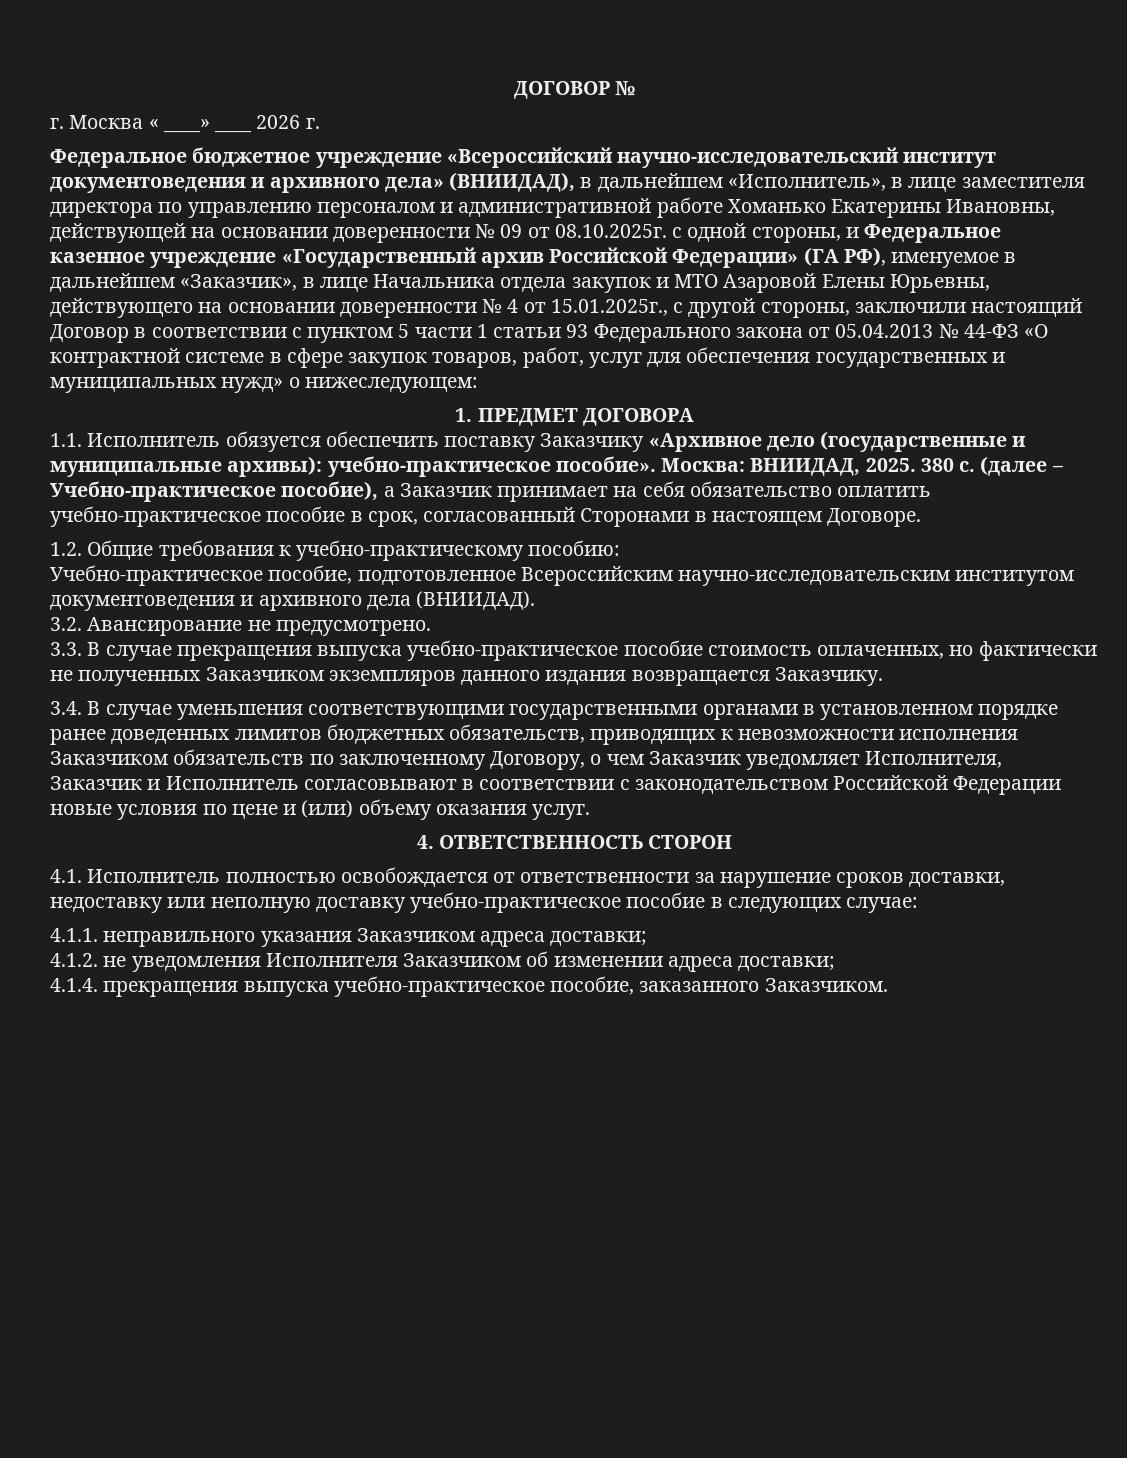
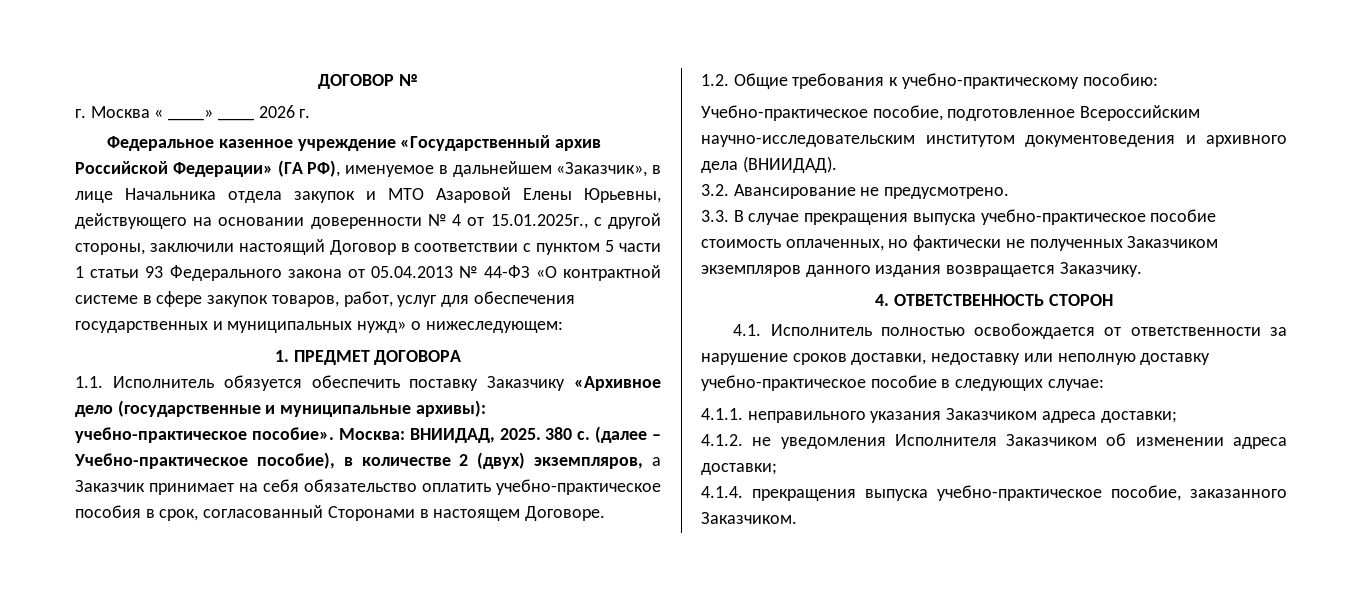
[192,147,997,168] [50,172,1085,193] [50,197,1056,218] [50,223,1002,243] бюджетное учреждение «Всероссийский научно-исследовательский институт документоведения и архивного дела» (ВНИИДАД), в дальнейшем «Исполнитель», в лице заместителя директора по управлению персоналом и административной работе Хоманько Екатерины Ивановны, действующей на основании доверенности № 09 от 08.10.2025г. с одной стороны, и Федеральное -> (215, 143) none
(379, 491) none -> [343,452,644,469] в количестве 2 (двух) экземпляров,
[266,506,346,522] пособие -> [75,505,141,518] пособия
[50,701,1059,720] [50,724,1019,745] [50,749,1003,770] [50,775,1062,795] [50,799,591,820] // 3.4. В случае уменьшения соответствующими государственными органами в установленном порядке ранее доведенных лимитов бюджетных обязательств, приводящих к невозможности исполнения Заказчиком обязательств по заключенному Договору, о чем Заказчик уведомляет Исполнителя, Заказчик и Исполнитель согласовывают в соответствии с законодательством Российской Федерации новые условия по цене и (или) объему оказания услуг. -> (1142, 269) none

